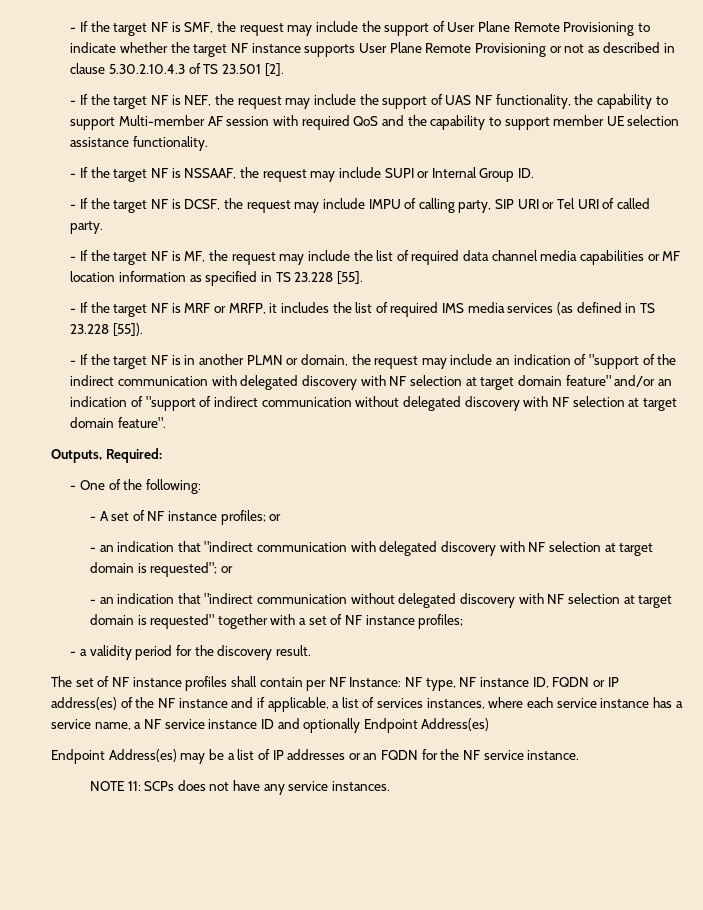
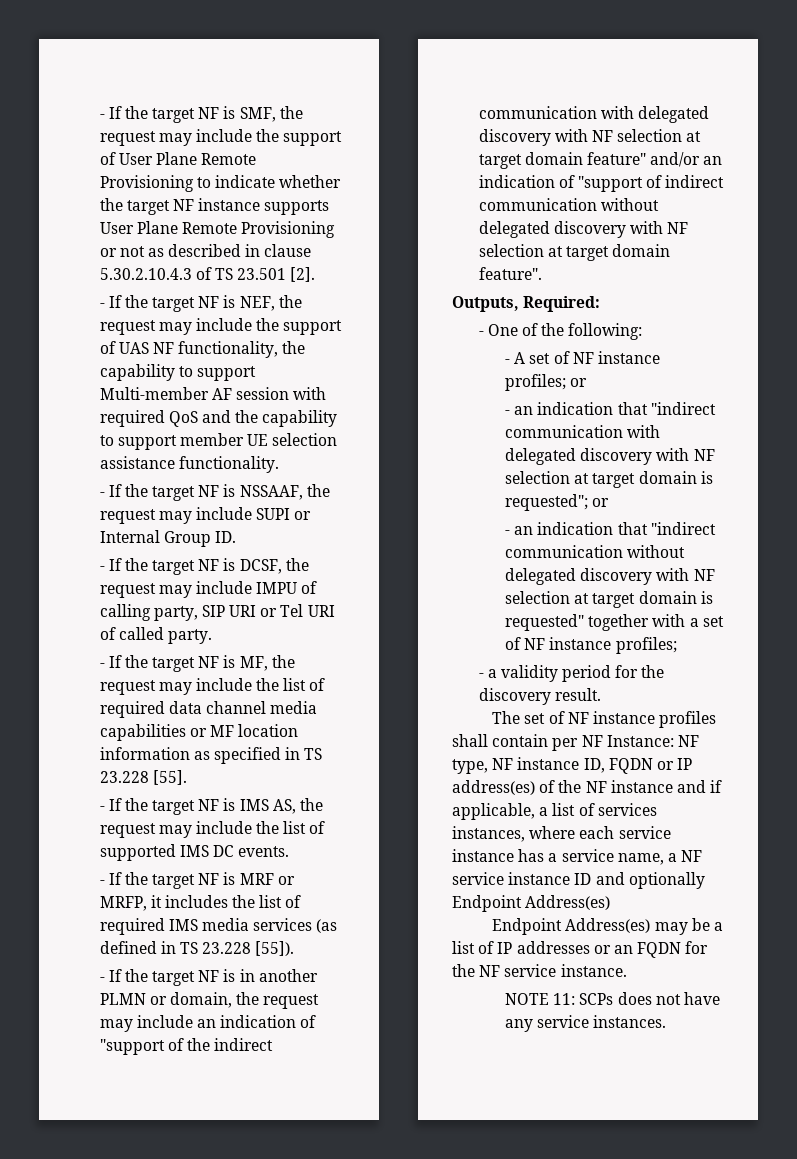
(363, 277) none -> [99,798,324,815] [99,821,326,838] [99,844,290,861] // - If the target NF is IMS AS, the request may include the list of supported IMS DC events.

